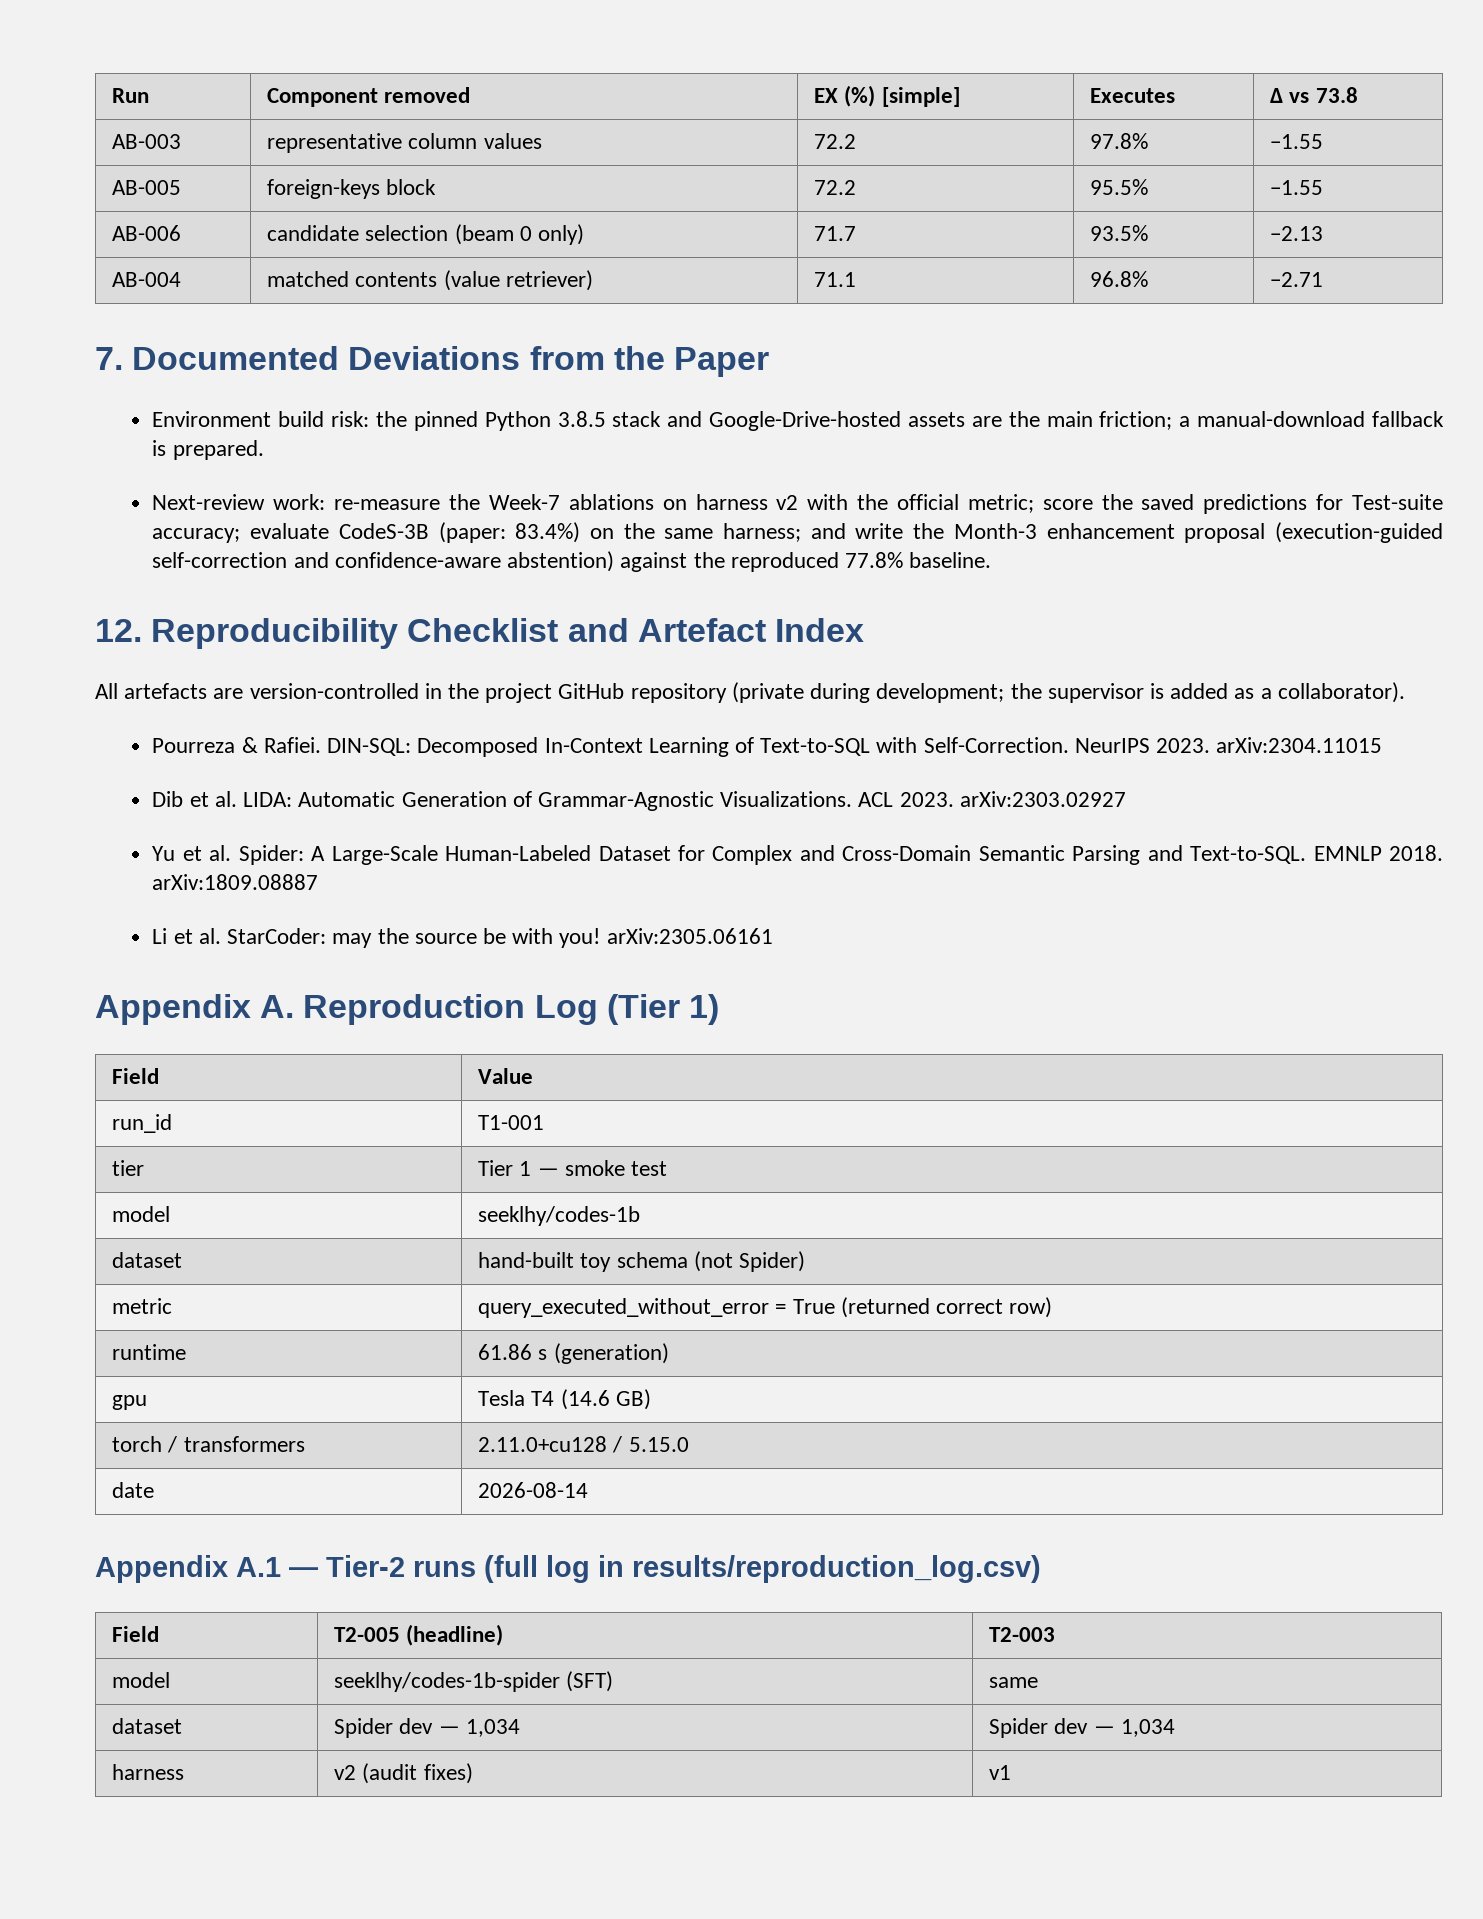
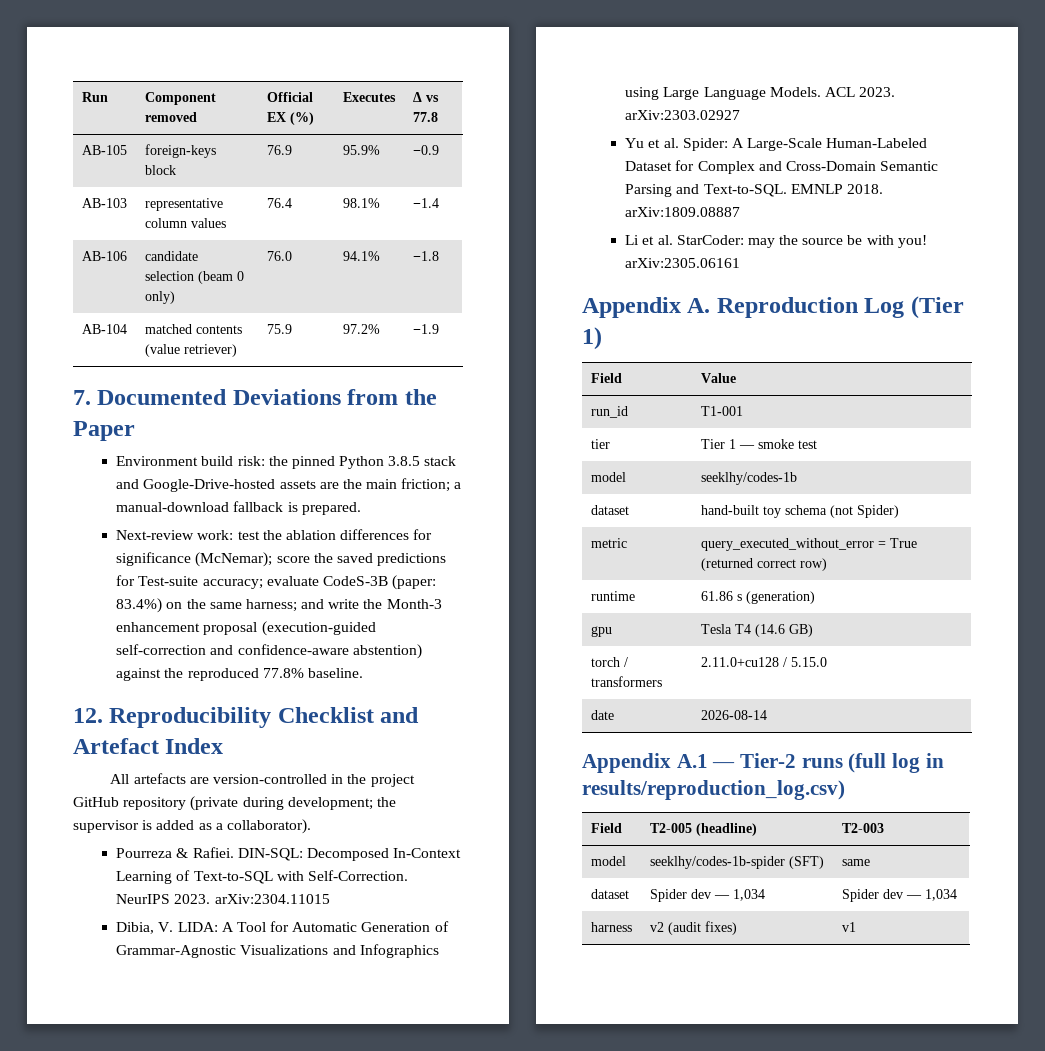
(471, 95) none -> [266,92,313,102] Official
[881,87,960,107] [simple] -> (314, 118) none
[1315,87,1358,103] [112,134,182,149] [267,133,542,153] [814,134,857,149] [1090,133,1149,149] [1270,134,1324,149] [112,180,182,195] [267,179,437,199] [814,180,857,195] [1090,179,1149,195] [1270,180,1324,195] [112,225,182,241] 73.8 // AB-003 | representative column values | 72.2 | 97.8% | −1.55 // AB-005 | foreign-keys block | 72.2 | 95.5% | −1.55 // AB-006 -> [412,112,438,122] [81,145,127,155] [144,144,216,158] [144,165,176,175] [266,145,292,155] [342,145,380,155] [412,145,439,155] [81,198,127,208] [144,198,223,211] [144,218,226,228] [266,198,292,208] [342,198,380,208] [412,198,439,208] [81,251,127,261] 77.8 // AB-105 | foreign-keys block | 76.9 | 95.9% | −0.9 // AB-103 | representative column values | 76.4 | 98.1% | −1.4 // AB-106
[814,226,857,241] [1090,225,1149,241] [1270,226,1324,241] [112,272,182,287] 71.7 | 93.5% | −2.13 // AB-004 -> [266,251,292,261] [342,251,380,261] [412,251,439,261] [81,324,127,334] 76.0 | 94.1% | −1.8 // AB-104
[814,272,857,287] [1090,271,1149,287] [1270,272,1324,287] 71.1 | 96.8% | −2.71 -> [266,324,292,334] [342,324,380,334] [412,324,439,334] 75.9 | 97.2% | −1.9
[334,494,1034,513] re-measure the Week-7 ablations on harness v2 with the official metric; -> [237,529,433,540] [116,552,273,567] test the ablation differences for significance (McNemar);
[152,791,853,811] Dib et al. LIDA: Automatic Generation of Grammar-Agnostic Visualizations. -> [116,921,449,934] [116,944,439,958] [625,87,821,100] Dibia, V. LIDA: A Tool for Automatic Generation of Grammar-Agnostic Visualizations and Infographics using Large Language Models.

